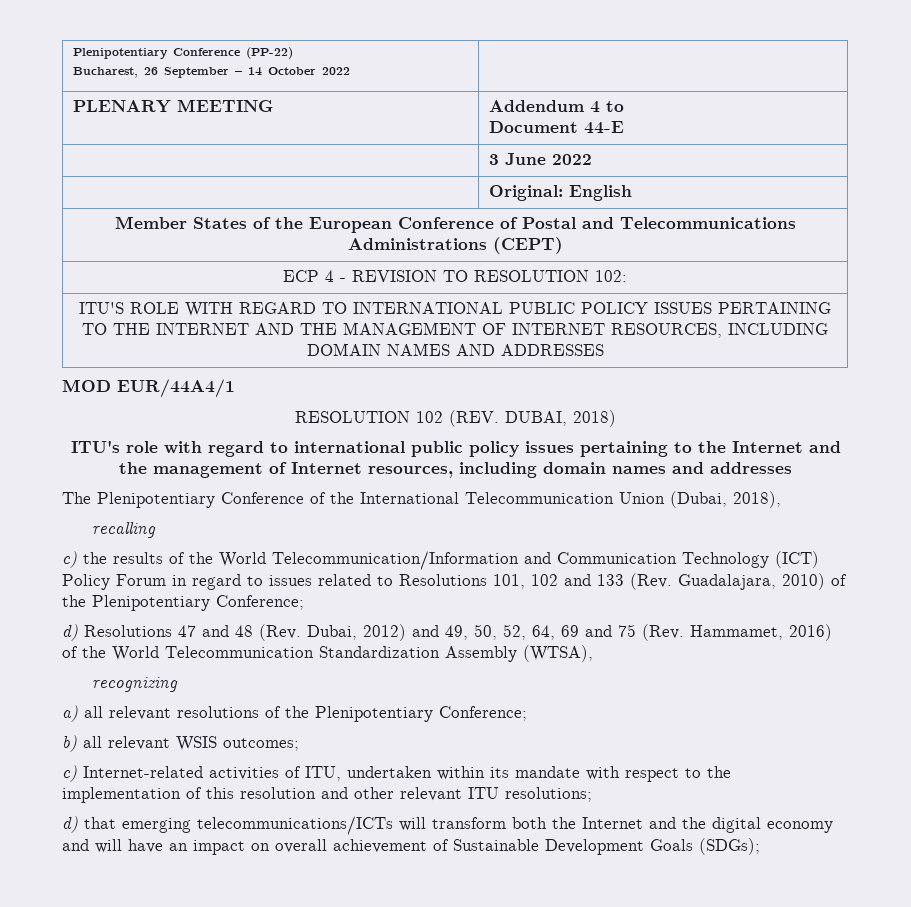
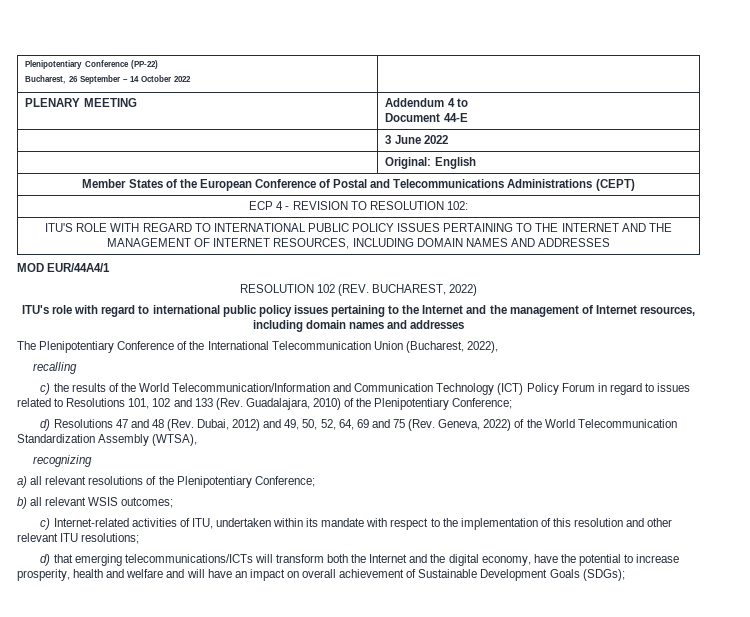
[505,410,616,427] DUBAI, 2018) -> [372,284,478,296] BUCHAREST, 2022)
[670,491,781,508] (Dubai, 2018), -> [405,341,498,353] (Bucharest, 2022),
[690,624,832,641] Hammamet, 2016) -> [438,419,512,431] Geneva, 2022)
[767,821,833,833] economy -> [481,554,680,566] [17,569,164,581] economy, have the potential to increase prosperity, health and welfare

